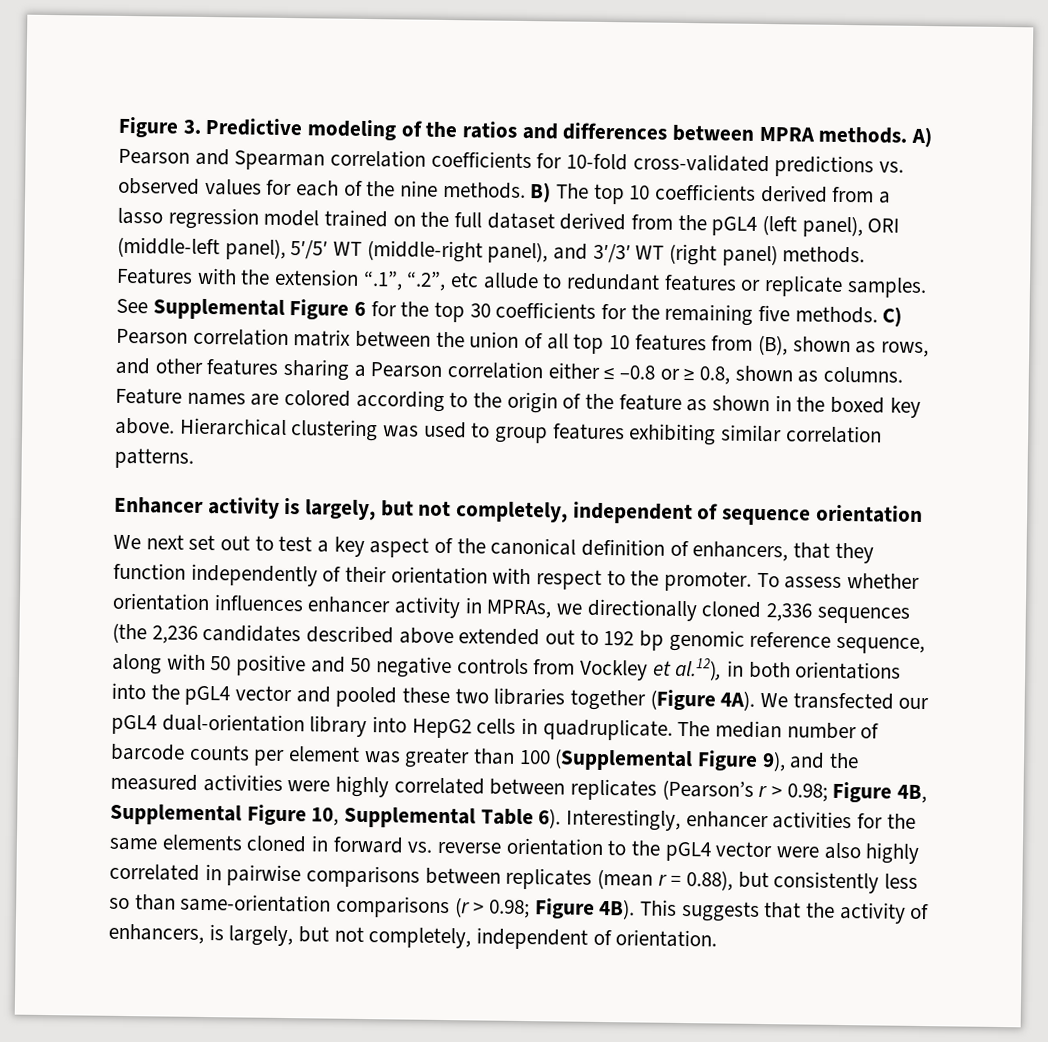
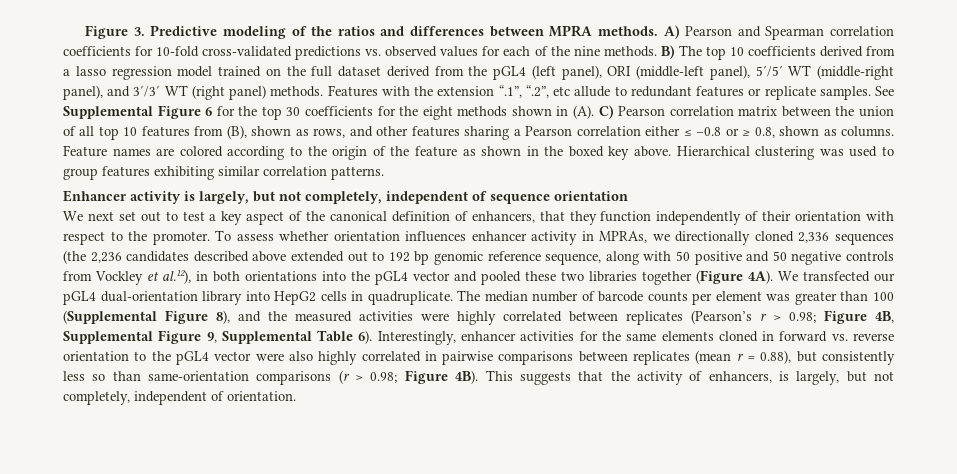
[664,303,878,326] remaining five methods. -> [422,105,594,120] eight methods shown in (A).
[761,751,786,772] 9), -> [216,310,230,324] 8),
[311,807,340,826] 10, -> [206,332,217,343] 9,

